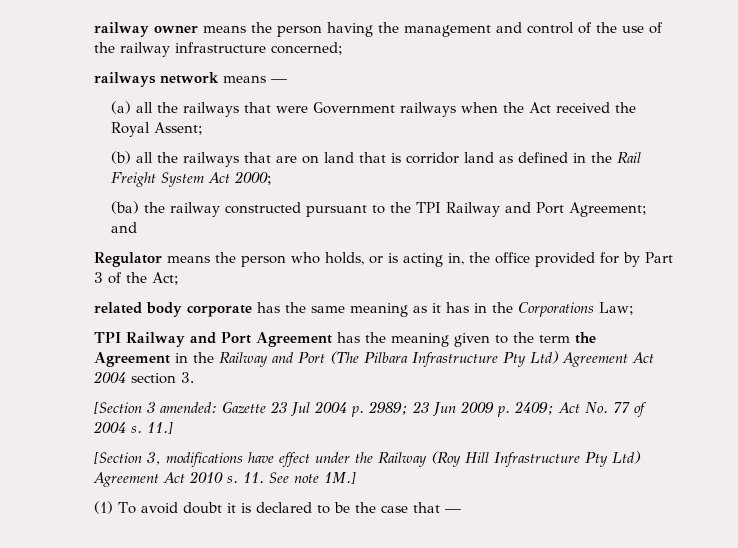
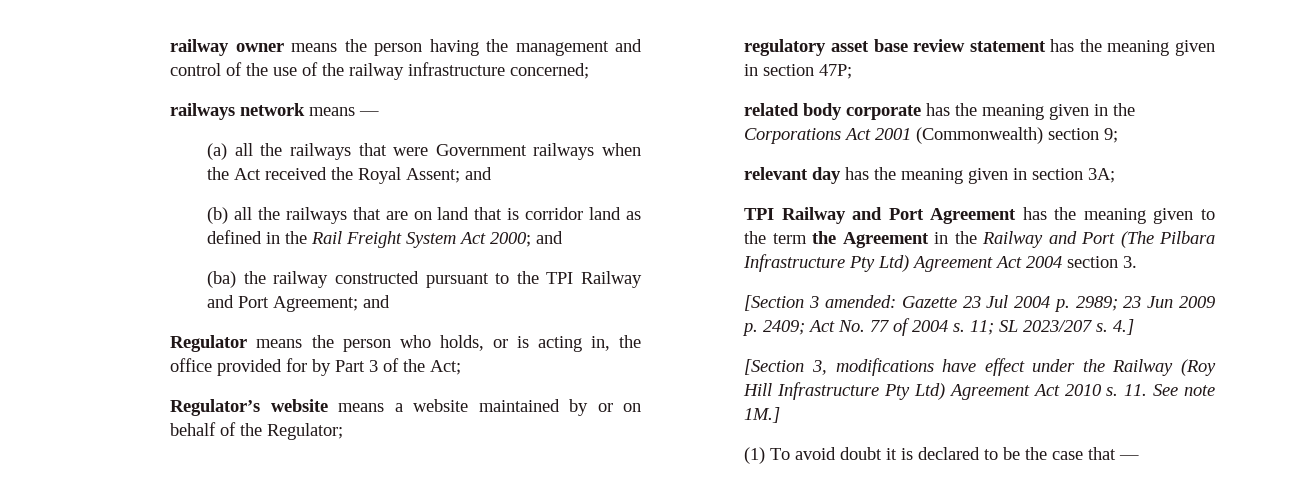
(204, 128) none -> [465,167,493,180] and
(273, 178) none -> [536,231,564,244] and
(180, 278) none -> [170,399,642,416] [170,422,344,440] [744,39,1215,56] [744,64,853,79] // Regulator’s website means a website maintained by or on behalf of the Regulator; // regulatory asset base review statement has the meaning given in section 47P;
[311,302,635,317] same meaning as it has in the Corporations Law; -> [982,103,1136,120] [744,127,1119,144] [744,167,1116,184] meaning given in the Corporations Act 2001 (Commonwealth) section 9; // relevant day has the meaning given in section 3A;
[147,422,174,434] 11.] -> [970,319,1135,335] 11; SL 2023/207 s. 4.]

